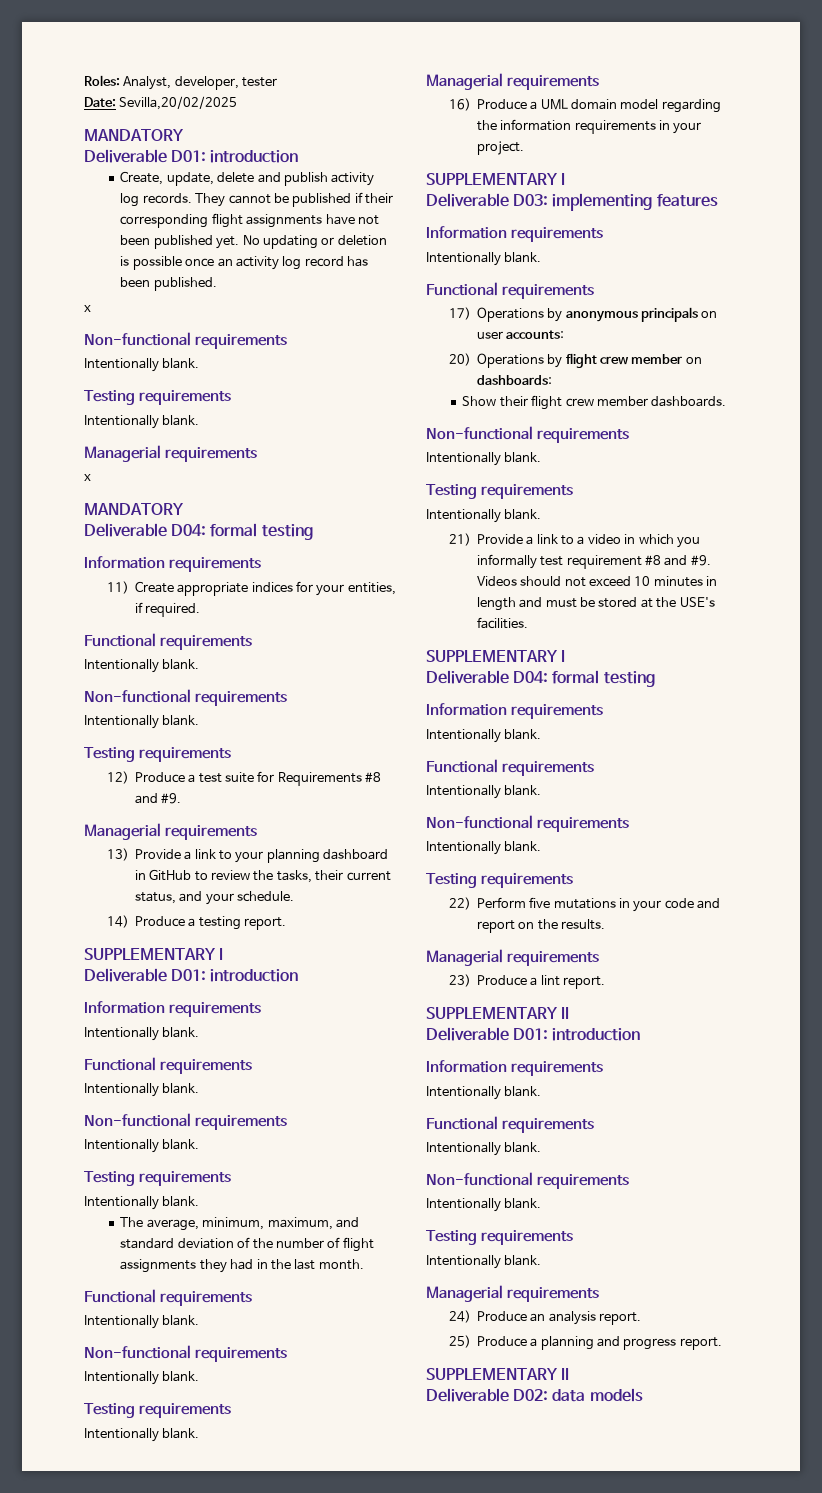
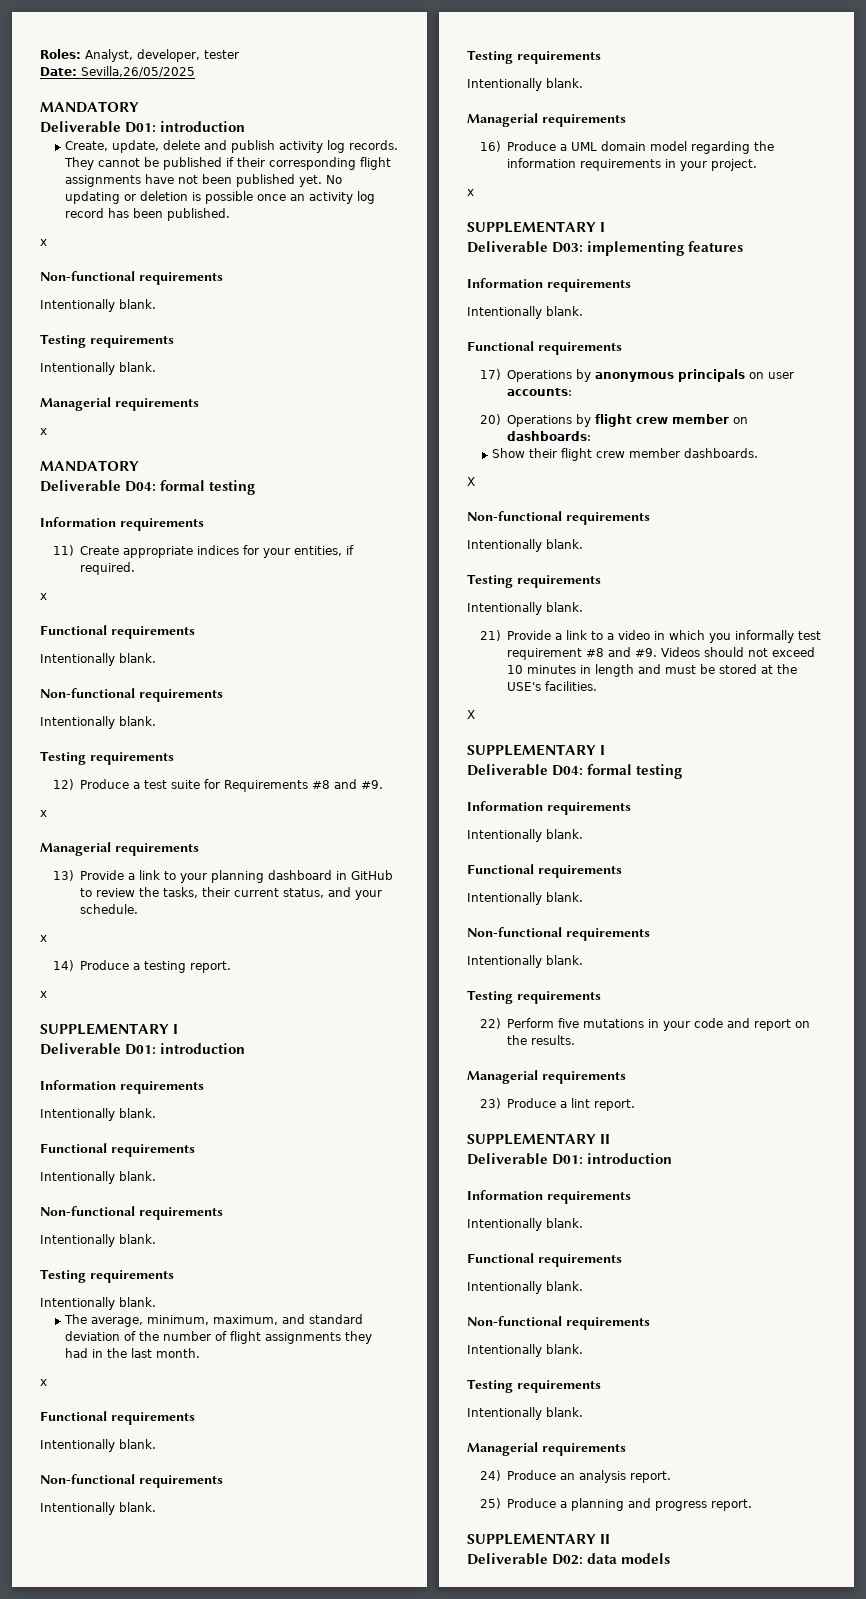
[119,96,238,110] Sevilla,20/02/2025 -> [81,66,195,77] Sevilla,26/05/2025
(201, 610) none -> [40,593,47,600] // x
(182, 798) none -> [40,810,47,817] // x
(295, 896) none -> [40,935,47,942] // x
(287, 923) none -> [40,991,47,998] // x
(364, 1264) none -> [40,1379,47,1386] // x
(524, 148) none -> [467,189,474,196] // x
(727, 401) none -> [467,477,475,486] // X
(528, 623) none -> [467,710,475,719] // X

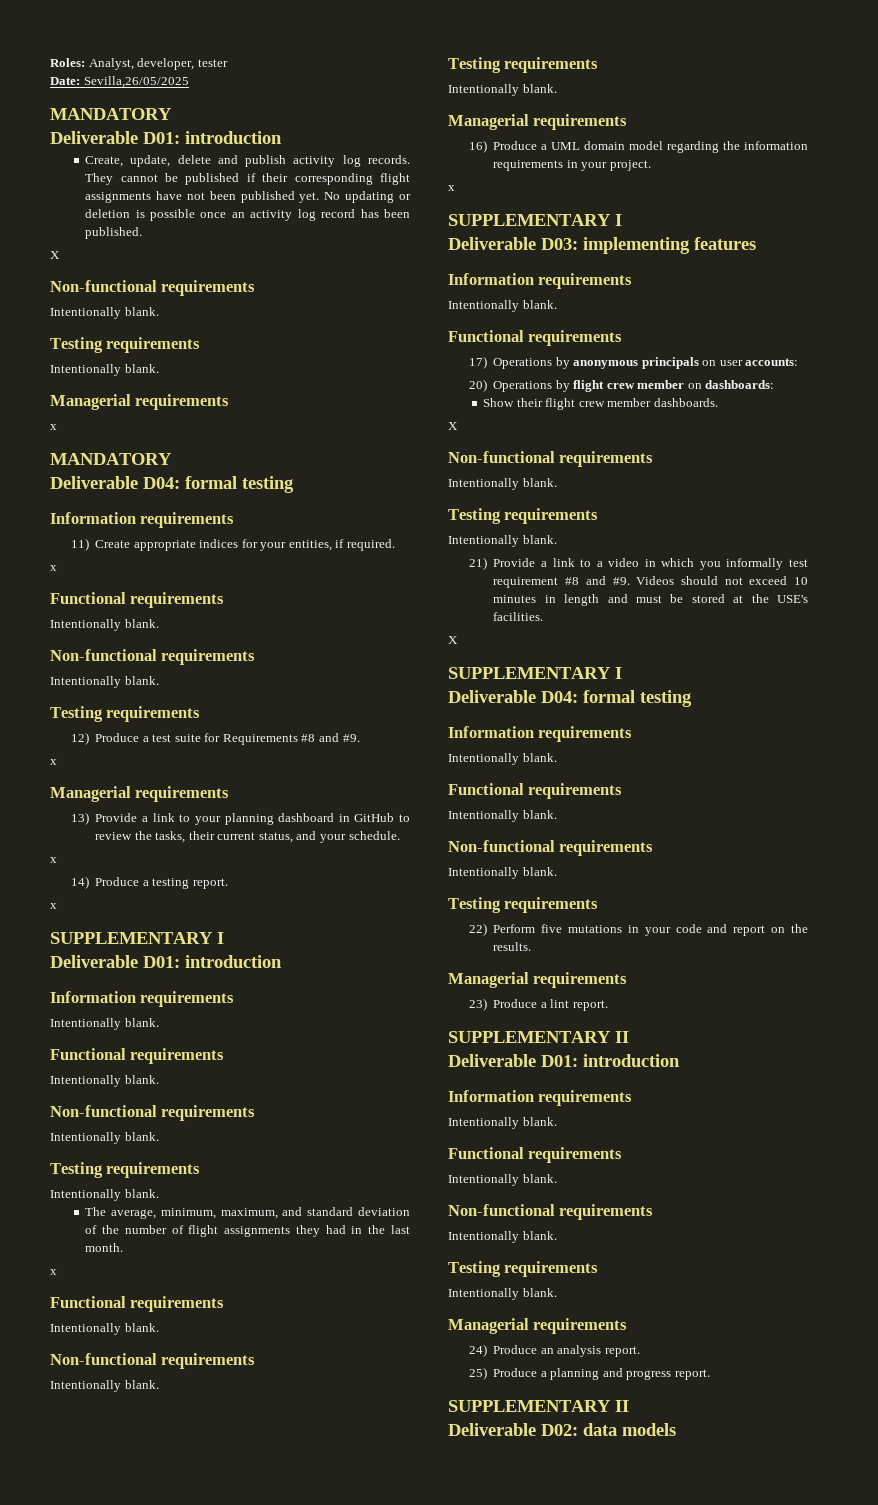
[40,239,47,246] x -> [50,251,60,259] X

